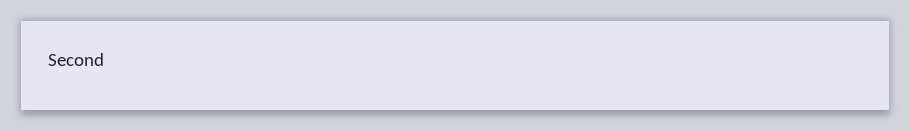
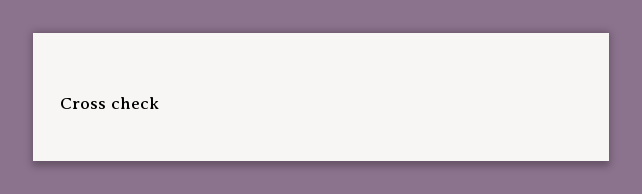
[48,53,104,66] Second -> [60,97,159,109] Cross check

